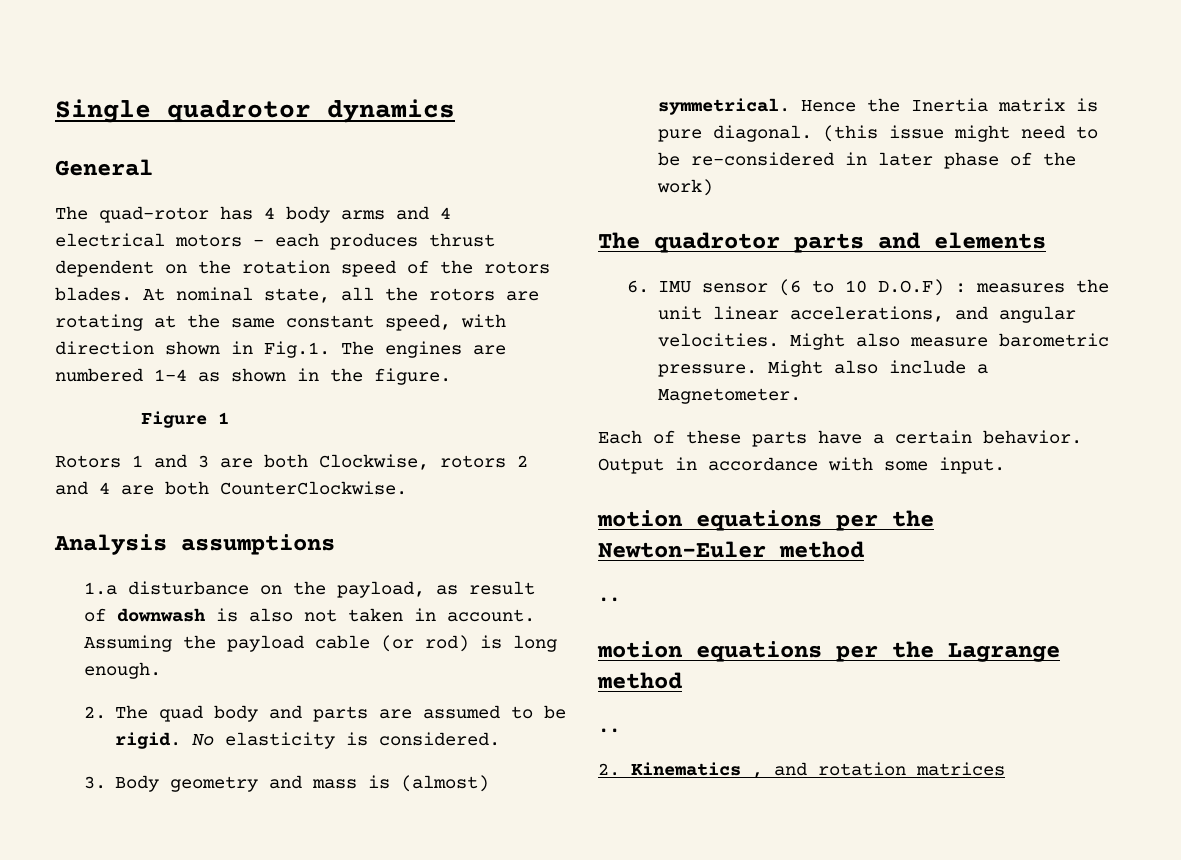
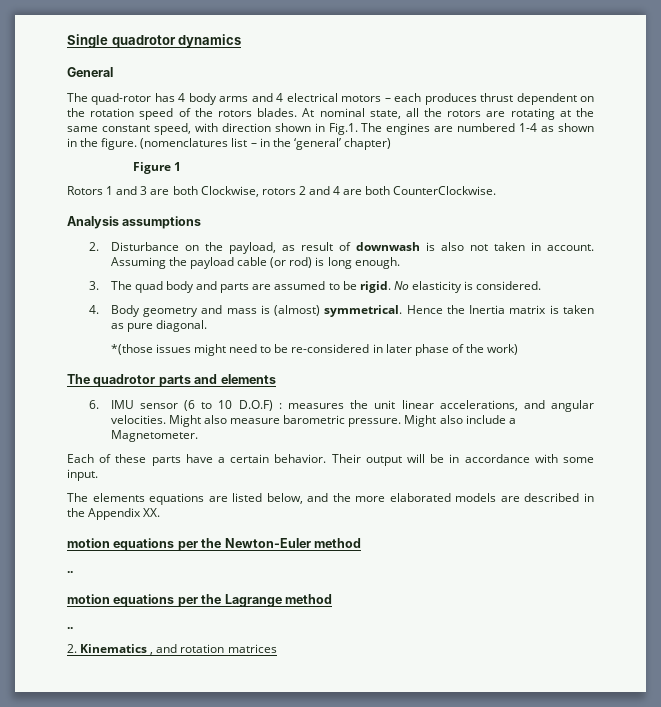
(451, 376) none -> [140,138,391,150] (nomenclatures list – in the ‘general’ chapter)
[83,581,249,595] 1.a disturbance -> [88,242,179,251] 2. Disturbance
[83,706,106,719] 2. -> [88,281,99,290] 3.
[83,776,106,789] 3. -> [88,305,99,314] 4.
(1099, 105) none -> [563,305,595,314] [110,323,124,329] taken as
[823,125,945,142] (this issue -> [110,344,191,355] // *(those issues
[598,458,664,474] Output -> [331,454,445,466] Their output will be
(1005, 465) none -> [67,493,595,505] [67,508,161,520] // The elements equations are listed below, and the more elaborated models are described in the Appendix XX.

